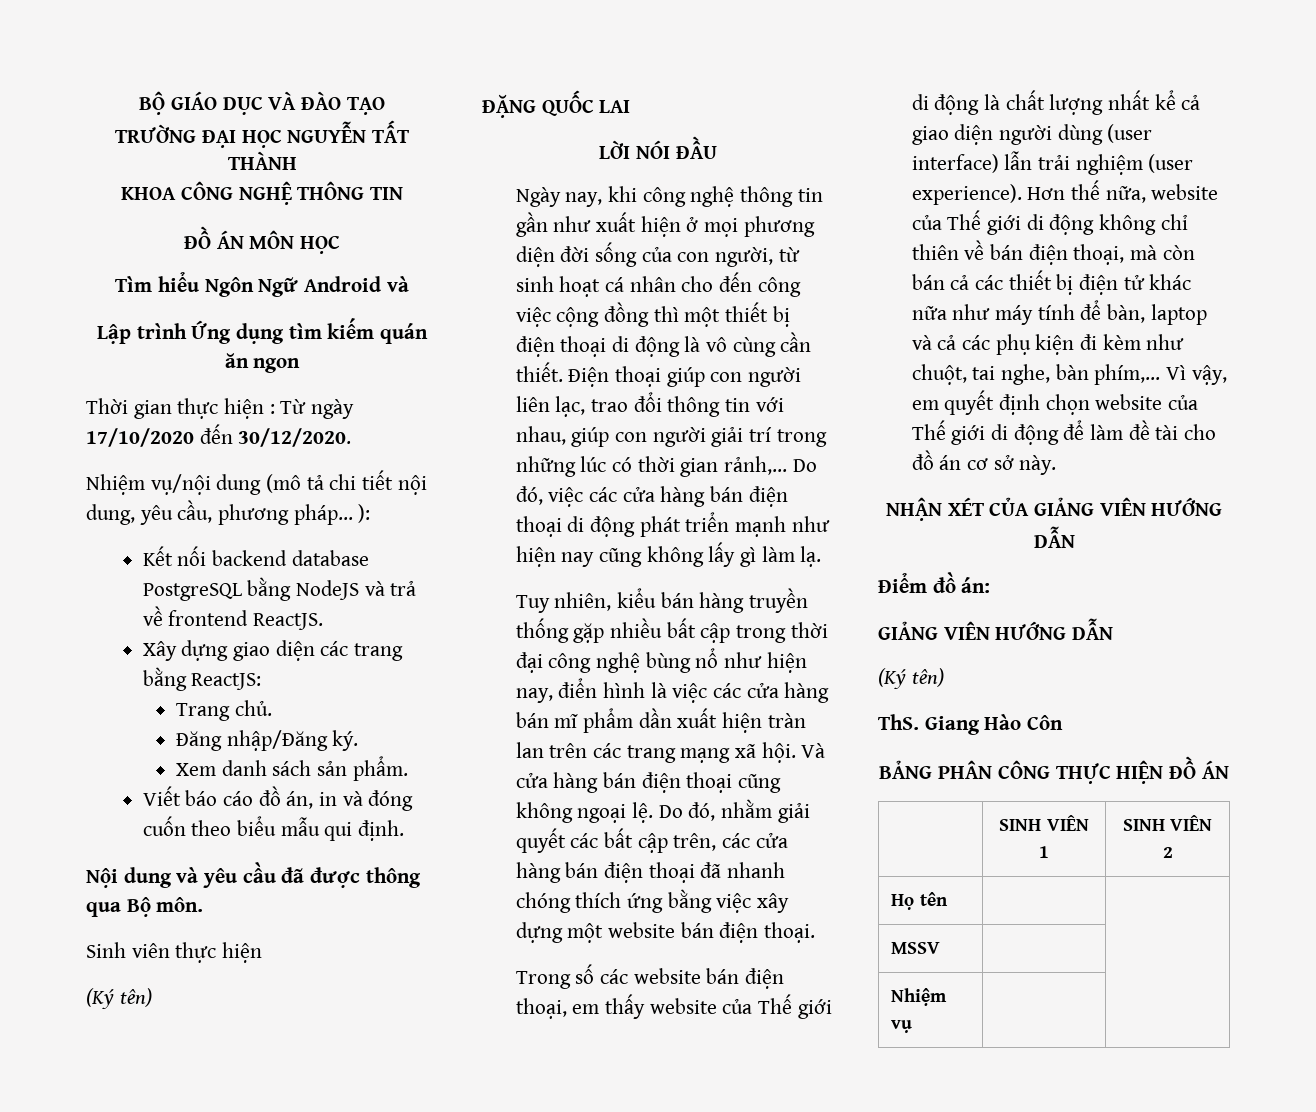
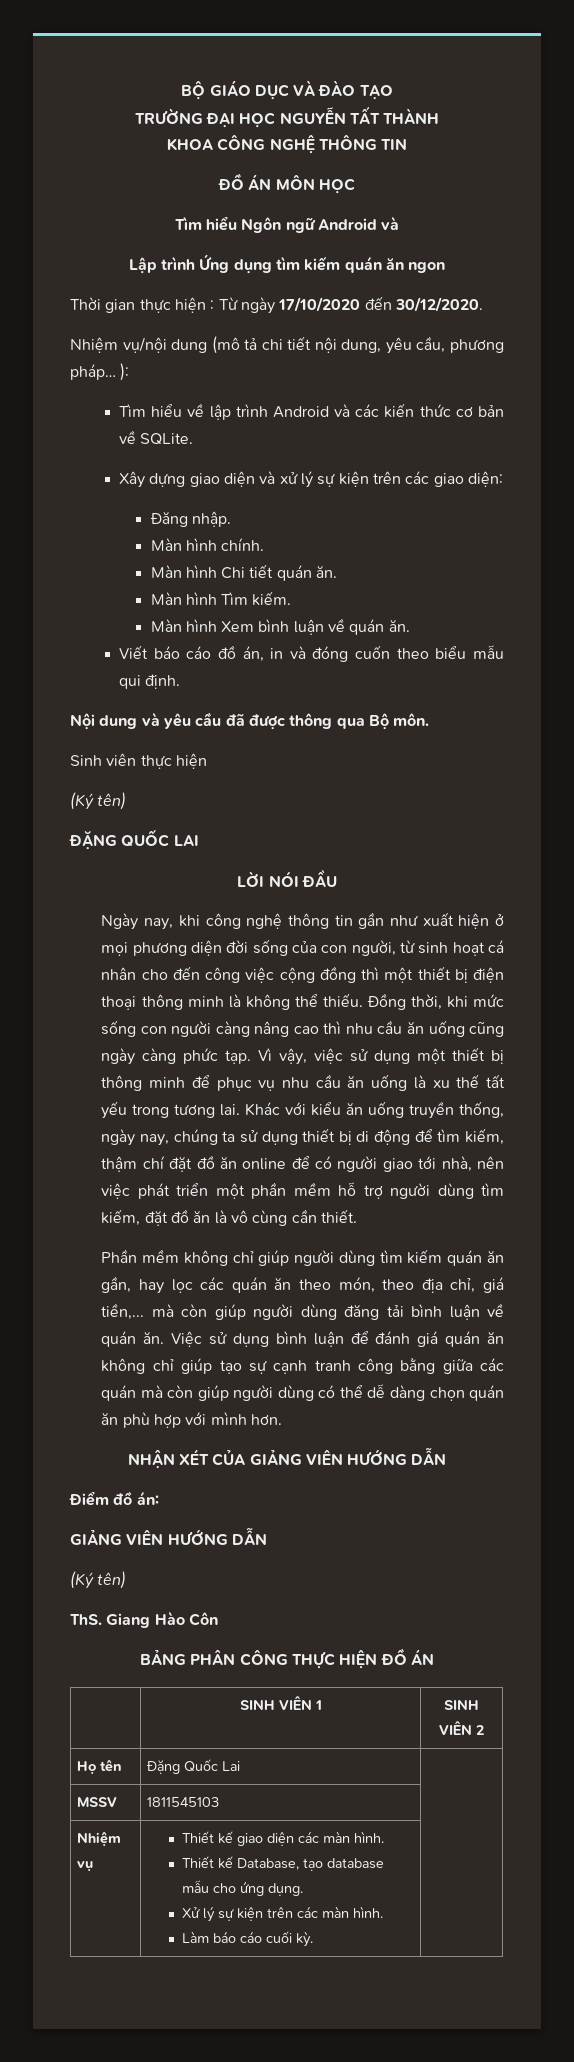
[258,277,299,297] Ngữ -> [285,217,316,233] ngữ
[142,546,369,566] [142,577,417,601] [142,606,323,630] [142,640,403,661] [142,667,262,691] [176,700,272,721] [176,730,359,751] [176,756,408,781] Kết nối backend database PostgreSQL bằng NodeJS và trả về frontend ReactJS. // Xây dựng giao diện các trang bằng ReactJS: // Trang chủ. // Đăng nhập/Đăng ký. // Xem danh sách sản phẩm. -> [119,403,504,420] [119,430,194,445] [119,471,503,488] [149,511,231,527] [150,538,265,551] [150,564,338,581] [150,591,292,606] [150,618,410,635] Tìm hiểu về lập trình Android và các kiến thức cơ bản về SQLite. // Xây dựng giao diện và xử lý sự kiện trên các giao diện: // Đăng nhập. // Màn hình chính. // Màn hình Chi tiết quán ăn. // Màn hình Tìm kiếm. // Màn hình Xem bình luận về quán ăn.
[611,336,680,357] di động -> [141,993,504,1010] [101,1020,504,1037] [101,1047,505,1065] [101,1074,506,1091] [101,1101,505,1119] [101,1128,504,1146] [101,1155,504,1172] [101,1182,505,1199] [101,1209,211,1226] thông minh là không thể thiếu. Đồng thời, khi mức sống con người càng nâng cao thì nhu cầu ăn uống cũng ngày càng phức tạp. Vì vậy, việc sử dụng một thiết bị thông minh để phục vụ nhu cầu ăn uống là xu thế tất yếu trong tương lai. Khác với kiểu ăn uống truyền thống, ngày nay, chúng ta sử dụng thiết bị di động để tìm kiếm, thậm chí đặt đồ ăn online để có người giao tới nhà, nên việc phát triển một phần mềm hỗ trợ người dùng tìm kiếm, đặt đồ ăn
[568,366,801,387] [515,392,784,417] [515,426,827,447] [515,456,817,477] [515,486,788,507] [515,512,830,537] [515,542,822,567] [515,588,808,613] [515,618,828,643] [515,648,807,673] [515,678,830,703] [515,708,806,733] [515,742,826,763] [515,772,781,793] [515,799,810,823] [515,828,788,853] [515,862,785,883] [515,889,789,913] [515,922,815,943] [515,964,784,989] [515,994,832,1019] [911,90,1201,115] [911,124,1153,145] [911,151,1194,175] [911,180,1219,205] [911,210,1188,235] [911,240,1195,265] [911,270,1192,295] [911,300,1207,325] [911,334,1185,355] [911,364,1227,385] [911,390,1198,415] [911,420,1216,445] [911,450,1057,475] Điện thoại giúp con người liên lạc, trao đổi thông tin với nhau, giúp con người giải trí trong những lúc có thời gian rảnh,... Do đó, việc các cửa hàng bán điện thoại di động phát triển mạnh như hiện nay cũng không lấy gì làm lạ. // Tuy nhiên, kiểu bán hàng truyền thống gặp nhiều bất cập trong thời đại công nghệ bùng nổ như hiện nay, điển hình là việc các cửa hàng bán mĩ phẩm dần xuất hiện tràn lan trên các trang mạng xã hội. Và cửa hàng bán điện thoại cũng không ngoại lệ. Do đó, nhằm giải quyết các bất cập trên, các cửa hàng bán điện thoại đã nhanh chóng thích ứng bằng việc xây dựng một website bán điện thoại. // Trong số các website bán điện thoại, em thấy website của Thế giới di động là chất lượng nhất kể cả giao diện người dùng (user interface) lẫn trải nghiệm (user experience). Hơn thế nữa, website của Thế giới di động không chỉ thiên về bán điện thoại, mà còn bán cả các thiết bị điện tử khác nữa như máy tính để bàn, laptop và cả các phụ kiện đi kèm như chuột, tai nghe, bàn phím,... Vì vậy, em quyết định chọn website của Thế giới di động để làm đề tài cho đồ án cơ sở này. -> [101,1249,504,1266] [101,1276,505,1294] [101,1303,505,1320] [101,1331,504,1347] [101,1357,505,1374] [101,1384,504,1401] [101,1412,283,1428] // Phần mềm không chỉ giúp người dùng tìm kiếm quán ăn gần, hay lọc các quán ăn theo món, theo địa chỉ, giá tiền,... mà còn giúp người dùng đăng tải bình luận về quán ăn. Việc sử dụng bình luận để đánh giá quán ăn không chỉ giúp tạo sự cạnh tranh công bằng giữa các quán mà còn giúp người dùng có thể dễ dàng chọn quán ăn phù hợp với mình hơn.
(948, 899) none -> [145,1759,240,1774] Đặng Quốc Lai
(941, 948) none -> [146,1797,219,1807] 1811545103
(913, 1026) none -> [181,1831,384,1846] [181,1856,384,1871] [181,1880,303,1896] [181,1906,383,1922] [181,1931,313,1947] Thiết kế giao diện các màn hình. // Thiết kế Database, tạo database mẫu cho ứng dụng. // Xử lý sự kiện trên các màn hình. // Làm báo cáo cuối kỳ.

